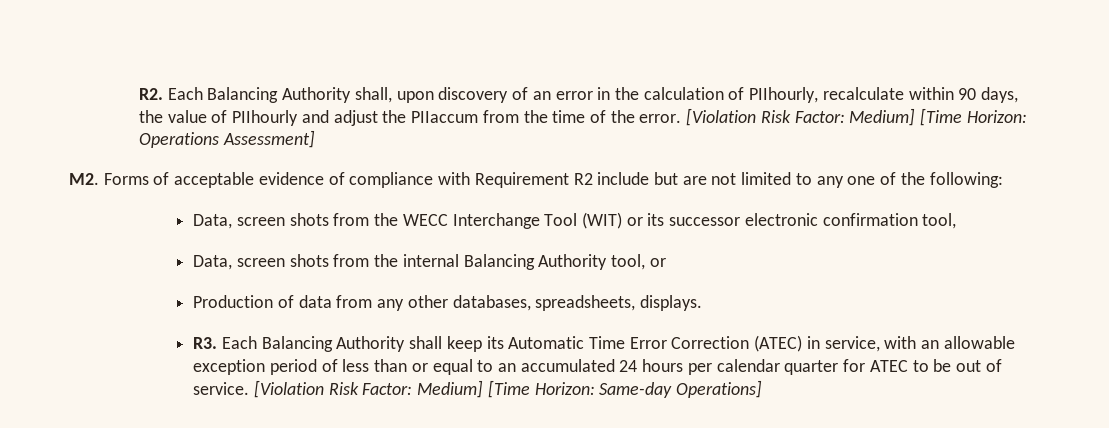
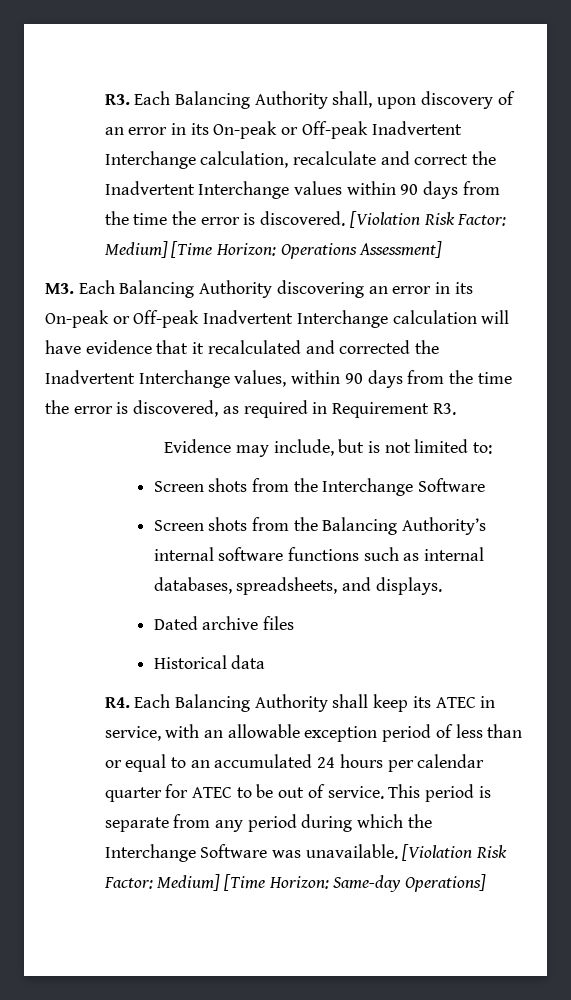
[138,88,163,100] R2. -> [104,94,130,105] R3.
[614,87,1019,103] [138,110,682,126] the calculation of PIIhourly, recalculate within 90 days, the value of PIIhourly and adjust the PIIaccum from the time of the error. -> [190,121,462,139] [104,151,497,169] [104,181,500,199] [104,211,346,226] its On-peak or Off-peak Inadvertent Interchange calculation, recalculate and correct the Inadvertent Interchange values within 90 days from the time the error is discovered.
[69,172,1003,188] [193,212,957,229] [193,254,666,270] [193,295,448,311] M2. Forms of acceptable evidence of compliance with Requirement R2 include but are not limited to any one of the following: // Data, screen shots from the WECC Interchange Tool (WIT) or its successor electronic confirmation tool, // Data, screen shots from the internal Balancing Authority tool, or // Production of data from any other -> [45,280,473,298] [45,310,510,328] [45,340,440,354] [45,370,512,388] [45,400,456,418] [164,439,493,457] [153,478,486,496] [153,517,487,535] [153,547,485,561] M3. Each Balancing Authority discovering an error in its On-peak or Off-peak Inadvertent Interchange calculation will have evidence that it recalculated and corrected the Inadvertent Interchange values, within 90 days from the time the error is discovered, as required in Requirement R3. // Evidence may include, but is not limited to: // Screen shots from the Interchange Software // Screen shots from the Balancing Authority’s internal software functions such as internal
(636, 303) none -> [342,577,372,591] and
[193,337,218,349] R3. -> [153,616,295,630] [153,655,266,669] [104,697,130,708] Dated archive files // Historical data // R4.
[508,335,803,352] Automatic Time Error Correction (ATEC) -> [435,697,476,708] ATEC
(250, 388) none -> [388,784,491,802] [104,814,432,832] [104,844,398,862] This period is separate from any period during which the Interchange Software was unavailable.

